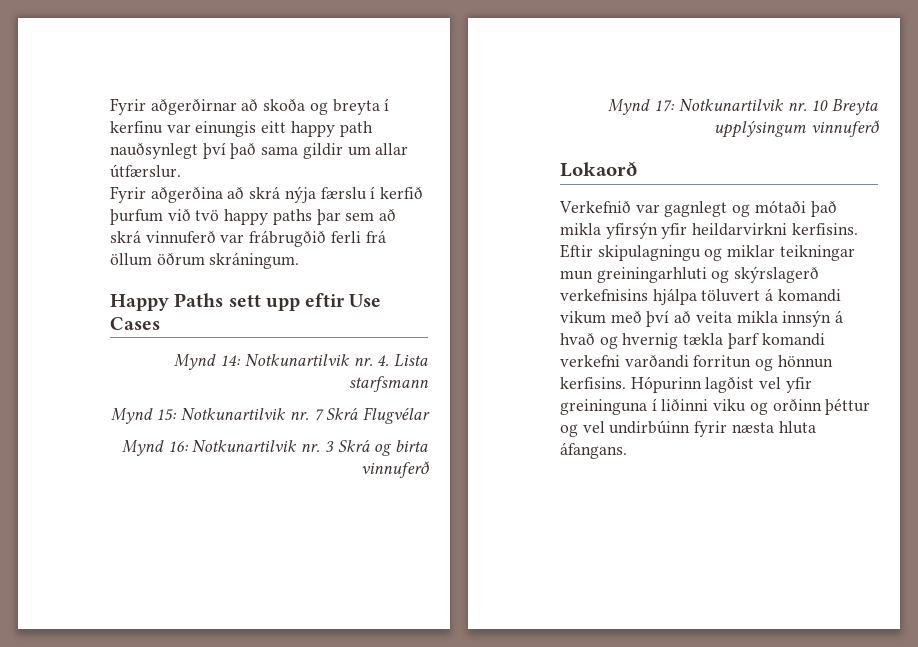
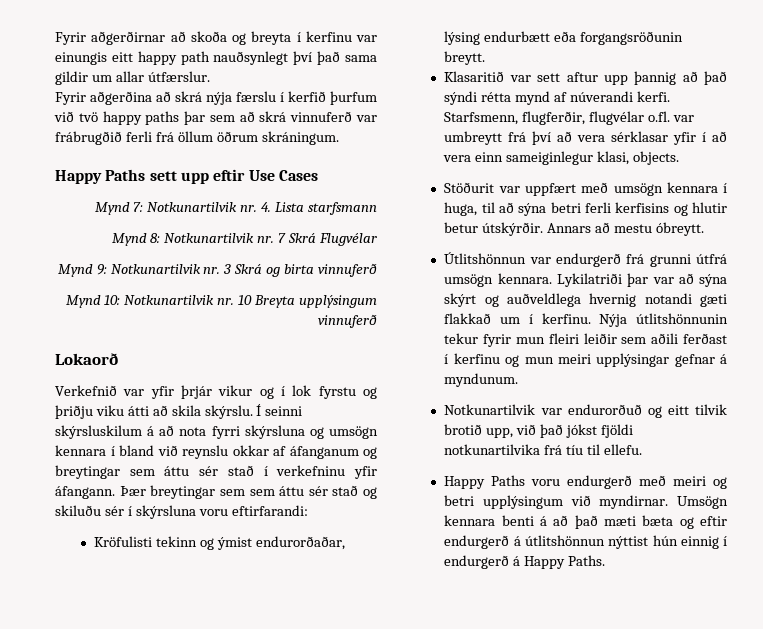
[220,355,242,366] 14: -> [133,202,144,212] 7:
[156,409,178,421] 15: -> [150,233,161,243] 8:
[167,441,189,452] 16: -> [96,264,107,275] 9:
[654,100,676,112] 17: -> [104,295,121,305] 10:
[664,200,837,217] [560,222,858,239] [560,244,855,261] [560,266,820,283] [560,288,841,305] [560,310,844,327] [560,333,825,349] [560,355,833,371] [560,376,812,393] [560,398,871,415] [560,420,816,437] [560,442,627,459] gagnlegt og mótaði það mikla yfirsýn yfir heildarvirkni kerfisins. Eftir skipulagningu og miklar teikningar mun greiningarhluti og skýrslagerð verkefnisins hjálpa töluvert á komandi vikum með því að veita mikla innsýn á hvað og hvernig tækla þarf komandi verkefni varðandi forritun og hönnun kerfisins. Hópurinn lagðist vel yfir greininguna í liðinni viku og orðinn þéttur og vel undirbúinn fyrir næsta hluta áfangans. -> [150,385,377,399] [55,404,303,419] [55,425,379,439] [55,445,377,459] [55,465,378,479] [55,485,377,499] [55,505,308,519] [94,536,346,550] [444,31,684,45] [444,51,486,65] [444,71,727,85] [444,91,671,105] [444,111,695,125] [444,131,727,145] [443,151,680,165] [444,182,727,196] [444,202,727,216] [444,222,705,236] [444,252,727,267] [444,273,727,287] [444,293,727,307] [444,313,728,327] [444,333,727,347] [444,353,727,367] [444,373,519,387] [444,404,727,418] [444,424,634,438] [444,444,643,455] [444,475,727,489] [444,495,728,509] [444,515,727,529] [444,535,727,549] [444,555,606,569] yfir þrjár vikur og í lok fyrstu og þriðju viku átti að skila skýrslu. Í seinni skýrsluskilum á að nota fyrri skýrsluna og umsögn kennara í bland við reynslu okkar af áfanganum og breytingar sem áttu sér stað í verkefninu yfir áfangann. Þær breytingar sem sem áttu sér stað og skiluðu sér í skýrsluna voru eftirfarandi: // Kröfulisti tekinn og ýmist endurorðaðar, lýsing endurbætt eða forgangsröðunin breytt. // Klasaritið var sett aftur upp þannig að það sýndi rétta mynd af núverandi kerfi. Starfsmenn, flugferðir, flugvélar o.fl. var umbreytt frá því að vera sérklasar yfir í að vera einn sameiginlegur klasi, objects. // Stöðurit var uppfært með umsögn kennara í huga, til að sýna betri ferli kerfisins og hlutir betur útskýrðir. Annars að mestu óbreytt. // Útlitshönnun var endurgerð frá grunni útfrá umsögn kennara. Lykilatriði þar var að sýna skýrt og auðveldlega hvernig notandi gæti flakkað um í kerfinu. Nýja útlitshönnunin tekur fyrir mun fleiri leiðir sem aðili ferðast í kerfinu og mun meiri upplýsingar gefnar á myndunum. // Notkunartilvik var endurorðuð og eitt tilvik brotið upp, við það jókst fjöldi notkunartilvika frá tíu til ellefu. // Happy Paths voru endurgerð með meiri og betri upplýsingum við myndirnar. Umsögn kennara benti á að það mæti bæta og eftir endurgerð á útlitshönnun nýttist hún einnig í endurgerð á Happy Paths.

